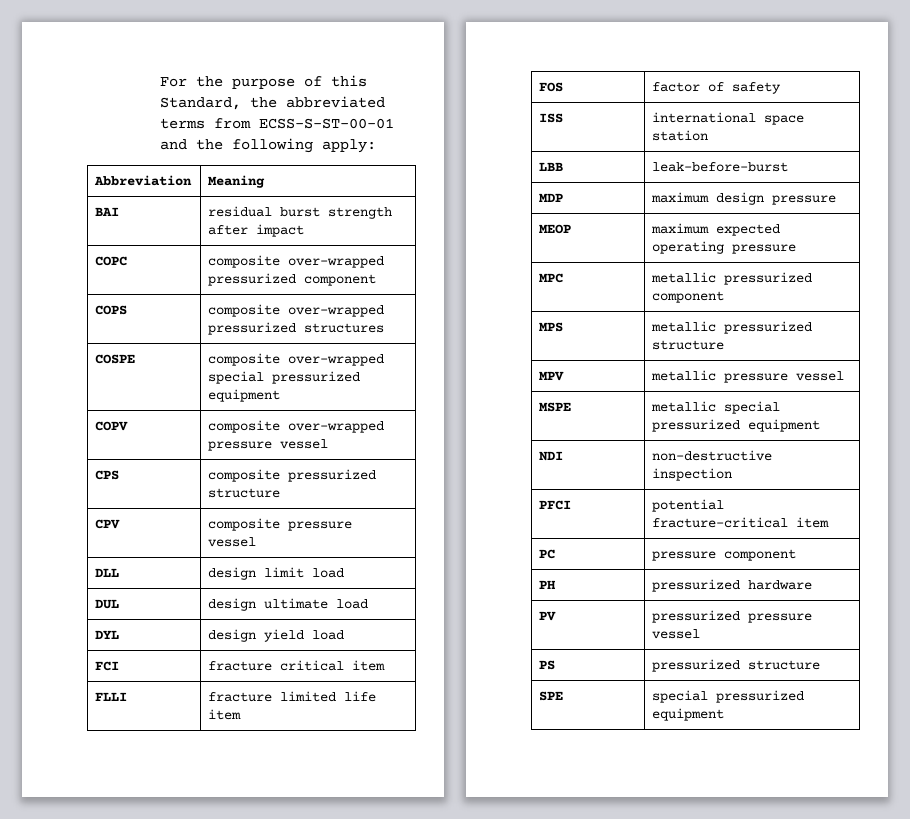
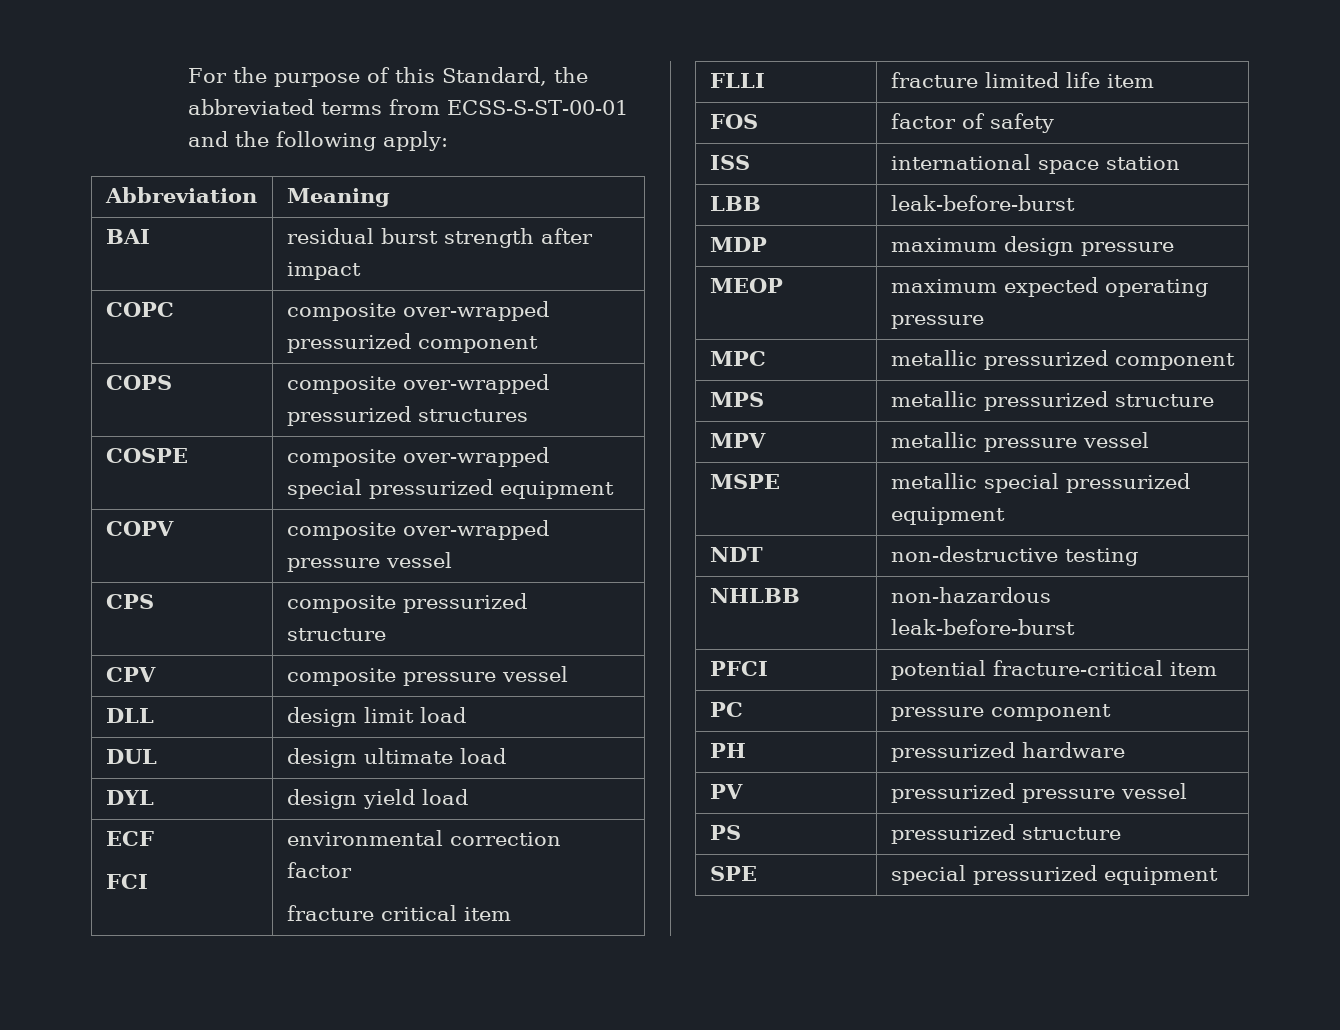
(345, 635) none -> [105,831,154,846] ECF //
(120, 666) none -> [286,830,561,846] [286,862,352,878] environmental correction factor //
[539,451,564,461] NDI -> [709,547,763,562] NDT
[652,468,733,481] inspection -> [1064,548,1138,566] [709,588,800,603] [890,587,1051,603] [890,619,1075,635] testing // NHLBB | non-hazardous leak-before-burst

